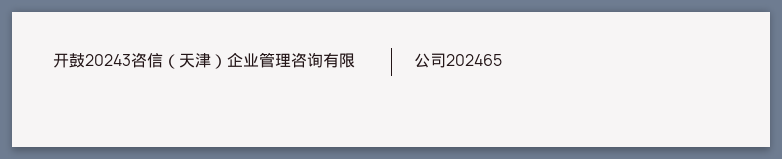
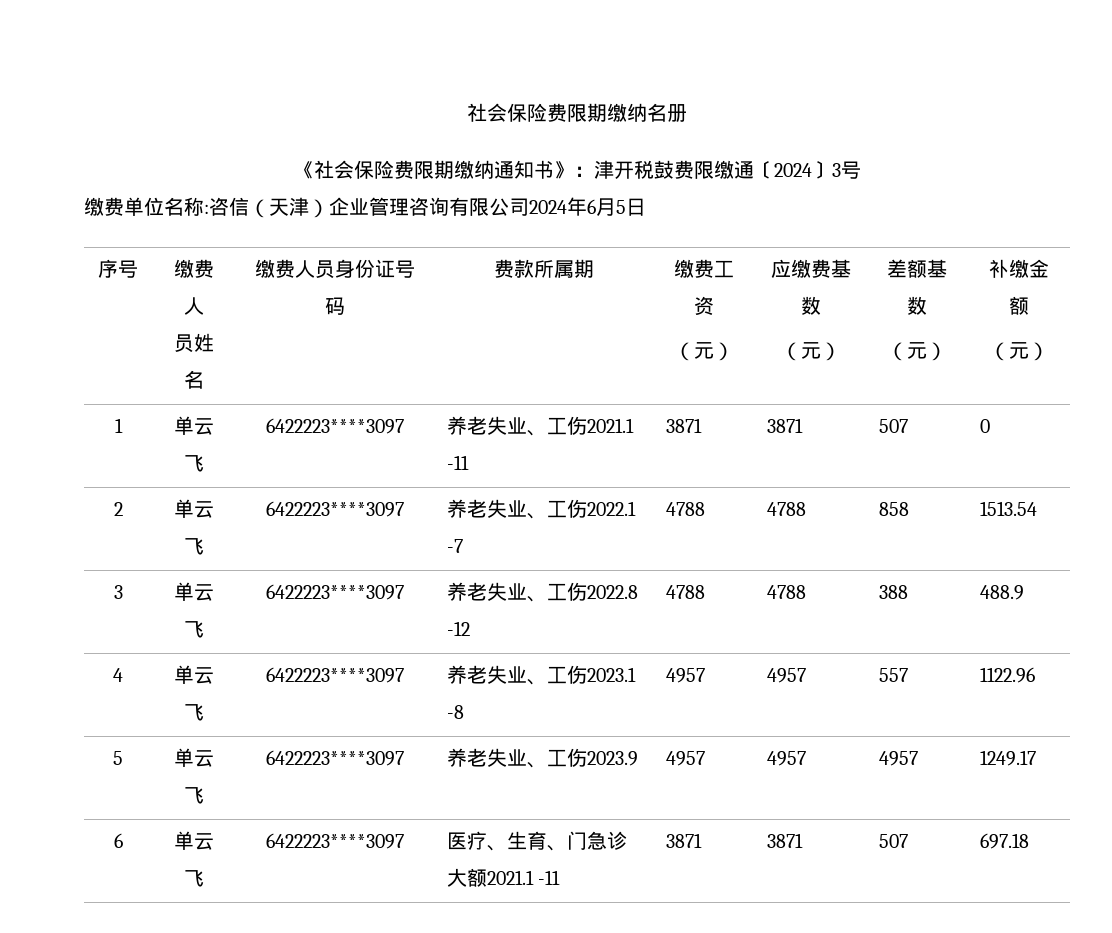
[53,53,131,68] 开鼓20243 -> [467,103,687,122] [293,160,861,179] [84,197,209,216] 社会保险费限期缴纳名册 // 《社会保险费限期缴纳通知书》：津开税鼓费限缴通〔2024〕3号 // 缴费单位名称:
[446,54,502,66] 202465 -> [529,197,646,216] [98,259,138,278] [173,259,214,278] [183,297,204,315] [173,333,214,353] [183,370,204,389] [255,259,415,279] [325,297,345,315] [494,259,594,278] [674,259,734,278] [694,296,714,316] [674,342,734,361] [770,259,851,278] [800,296,821,315] [780,342,841,361] [887,259,947,278] [907,296,927,315] [887,342,947,361] [988,259,1049,278] [1008,296,1029,315] [988,342,1049,361] [114,418,123,433] [173,416,214,435] [183,455,204,472] [266,418,404,434] [446,416,634,436] [446,455,469,470] [665,418,702,433] [766,418,803,433] [878,419,908,433] [979,419,990,433] [113,502,123,516] [173,499,214,518] [183,538,204,555] [266,501,404,517] [446,499,636,519] [446,539,463,553] [665,502,705,516] [766,502,806,516] [878,502,909,516] [979,501,1037,516] [113,585,123,599] [173,582,214,601] [183,621,204,638] [266,584,404,600] [446,582,638,602] [446,621,470,636] [665,585,705,599] [766,585,806,599] [878,585,908,599] [979,585,1024,600] [113,668,123,682] [173,665,214,684] [183,704,204,721] [266,667,404,683] [446,665,636,685] [446,705,464,719] [665,668,705,683] [766,668,806,683] [878,668,908,682] [979,667,1035,683] [113,751,123,765] [173,748,214,767] [183,787,204,804] [266,750,404,766] [446,748,638,768] [665,751,705,766] [766,751,806,766] [878,751,918,766] [979,750,1036,766] [113,833,123,848] [173,831,214,850] [183,870,204,887] [266,833,404,849] [446,831,627,851] [446,868,561,887] [665,833,702,848] [766,833,803,848] [878,834,908,848] [979,833,1029,849] 2024年6月5日 // 序号 | 缴费人 // 员姓名 | 缴费人员身份证号码 | 费款所属期 | 缴费工资 // （元） | 应缴费基数 // （元） | 差额基数 // （元） | 补缴金额 // （元） // 1 | 单云飞 | 6422223****3097 | 养老失业、工伤2021.1 -11 | 3871 | 3871 | 507 | 0 // 2 | 单云飞 | 6422223****3097 | 养老失业、工伤2022.1 -7 | 4788 | 4788 | 858 | 1513.54 // 3 | 单云飞 | 6422223****3097 | 养老失业、工伤2022.8 -12 | 4788 | 4788 | 388 | 488.9 // 4 | 单云飞 | 6422223****3097 | 养老失业、工伤2023.1 -8 | 4957 | 4957 | 557 | 1122.96 // 5 | 单云飞 | 6422223****3097 | 养老失业、工伤2023.9 | 4957 | 4957 | 4957 | 1249.17 // 6 | 单云飞 | 6422223****3097 | 医疗、生育、门急诊大额2021.1 -11 | 3871 | 3871 | 507 | 697.18

